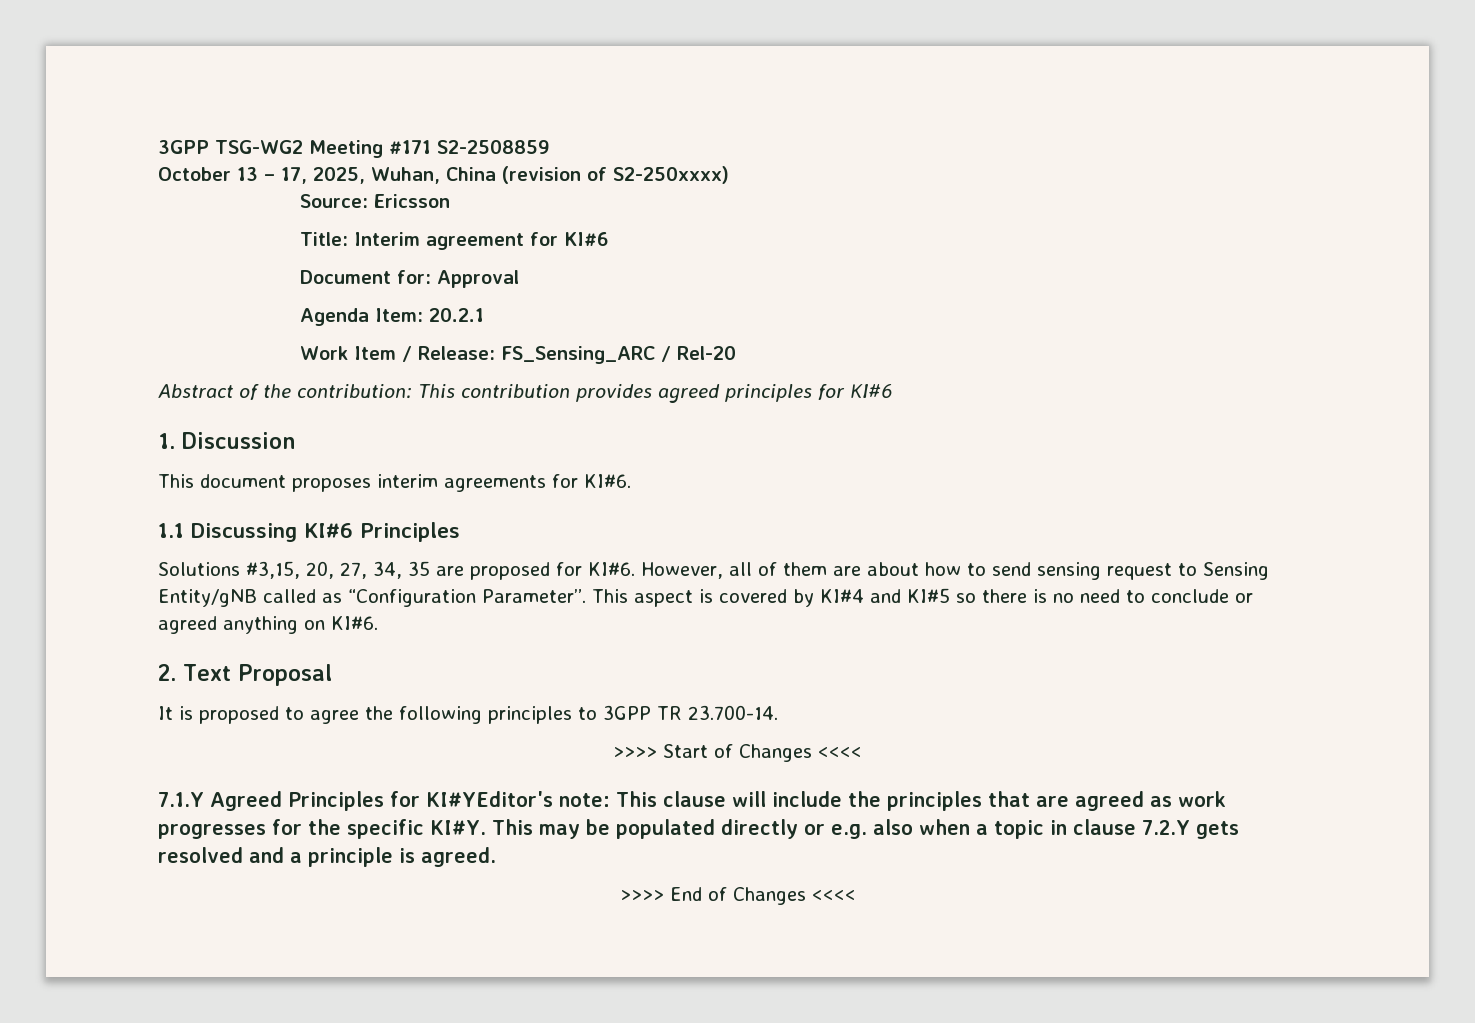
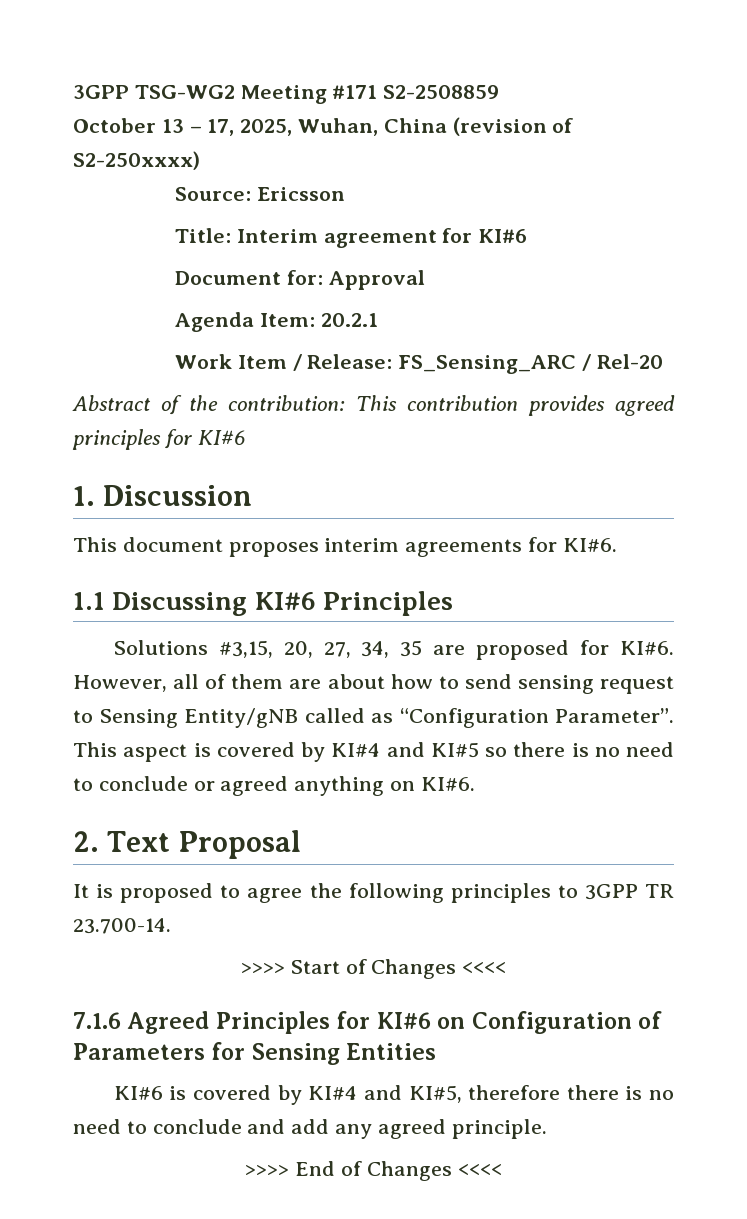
[158,792,204,807] 7.1.Y -> [73,1012,121,1029] 7.1.6
[425,791,1226,811] [158,819,1239,839] [158,847,496,867] KI#YEditor's note: This clause will include the principles that are agreed as work progresses for the specific KI#Y. This may be populated directly or e.g. also when a topic in clause 7.2.Y gets resolved and a principle is agreed. -> [376,1011,663,1034] [73,1042,437,1065] [113,1085,675,1105] [73,1119,547,1139] KI#6 on Configuration of Parameters for Sensing Entities // KI#6 is covered by KI#4 and KI#5, therefore there is no need to conclude and add any agreed principle.

